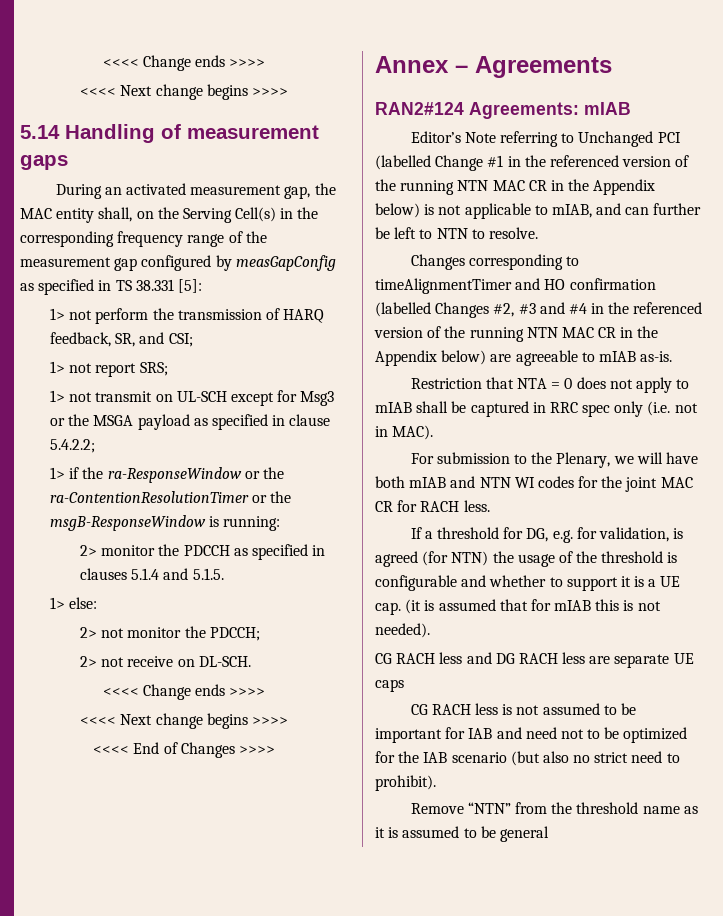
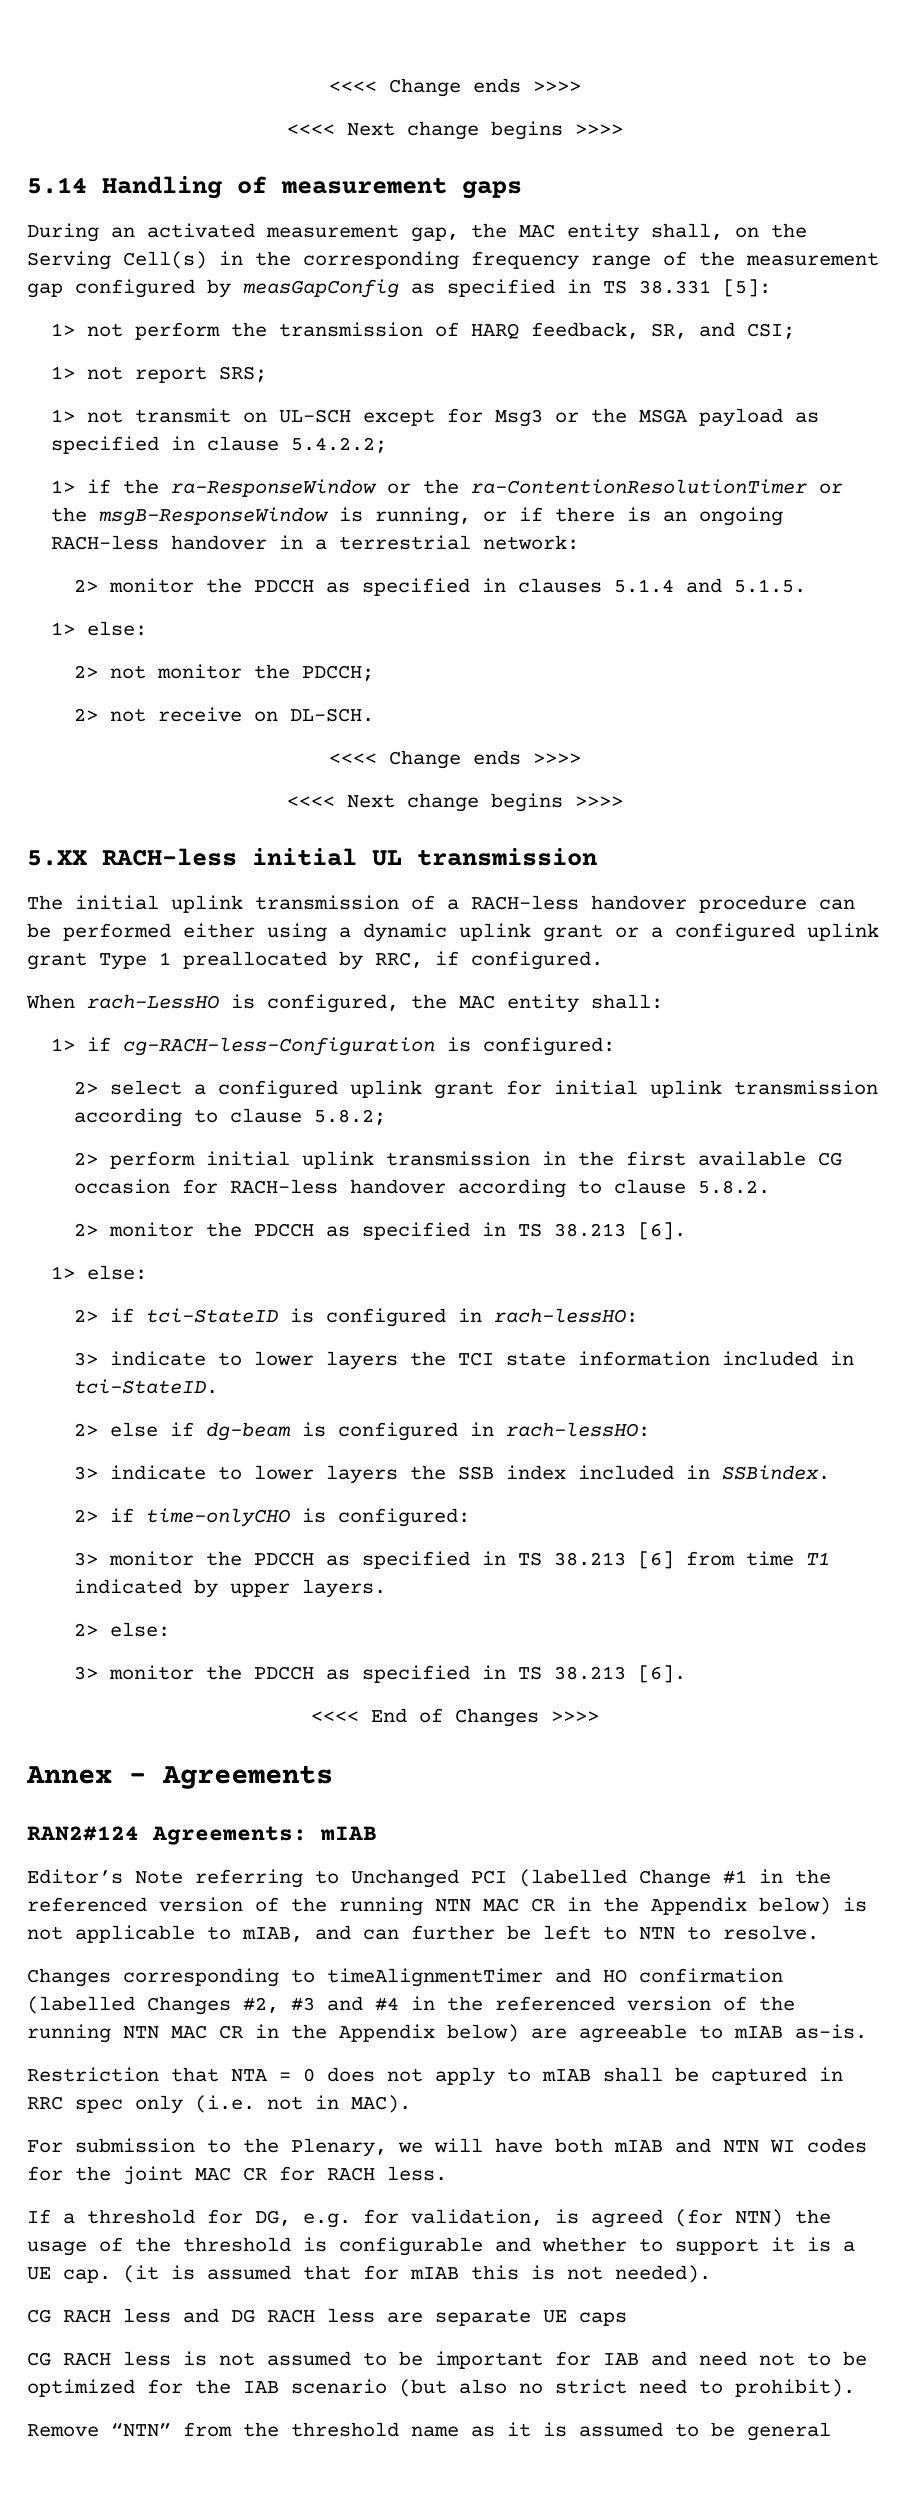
[223,516,281,531] running: -> [374,507,783,526] [50,535,579,550] running, or if there is an ongoing RACH-less handover in a terrestrial network:
(288, 721) none -> [27,848,597,866] [27,895,855,913] [27,923,879,942] [27,951,603,970] [26,994,663,1013] [50,1037,615,1056] [74,1080,879,1099] [74,1108,387,1127] [74,1151,843,1169] [74,1179,771,1198] [74,1222,687,1240] [50,1265,147,1280] [74,1308,639,1327] [74,1351,855,1370] [74,1379,219,1394] [74,1422,651,1441] [74,1465,831,1484] [74,1508,471,1527] [74,1551,831,1569] [74,1579,387,1598] [74,1622,171,1637] [74,1665,687,1683] // 5.XX RACH-less initial UL transmission // The initial uplink transmission of a RACH-less handover procedure can be performed either using a dynamic uplink grant or a configured uplink grant Type 1 preallocated by RRC, if configured. // When rach-LessHO is configured, the MAC entity shall: // 1> if cg-RACH-less-Configuration is configured: // 2> select a configured uplink grant for initial uplink transmission according to clause 5.8.2; // 2> perform initial uplink transmission in the first available CG occasion for RACH-less handover according to clause 5.8.2. // 2> monitor the PDCCH as specified in TS 38.213 [6]. // 1> else: // 2> if tci-StateID is configured in rach-lessHO: // 3> indicate to lower layers the TCI state information included in tci-StateID. // 2> else if dg-beam is configured in rach-lessHO: // 3> indicate to lower layers the SSB index included in SSBindex. // 2> if time-onlyCHO is configured: // 3> monitor the PDCCH as specified in TS 38.213 [6] from time T1 indicated by upper layers. // 2> else: // 3> monitor the PDCCH as specified in TS 38.213 [6].

